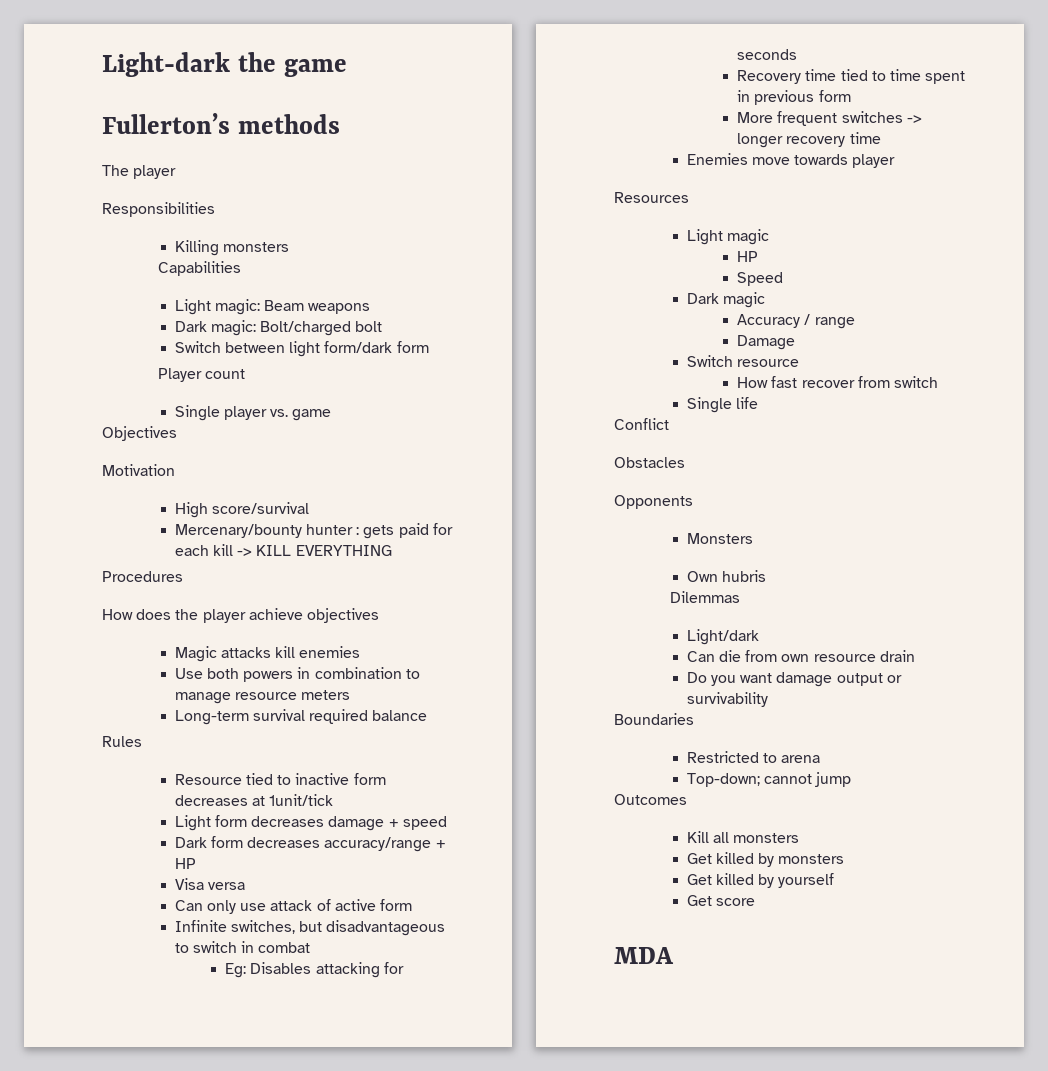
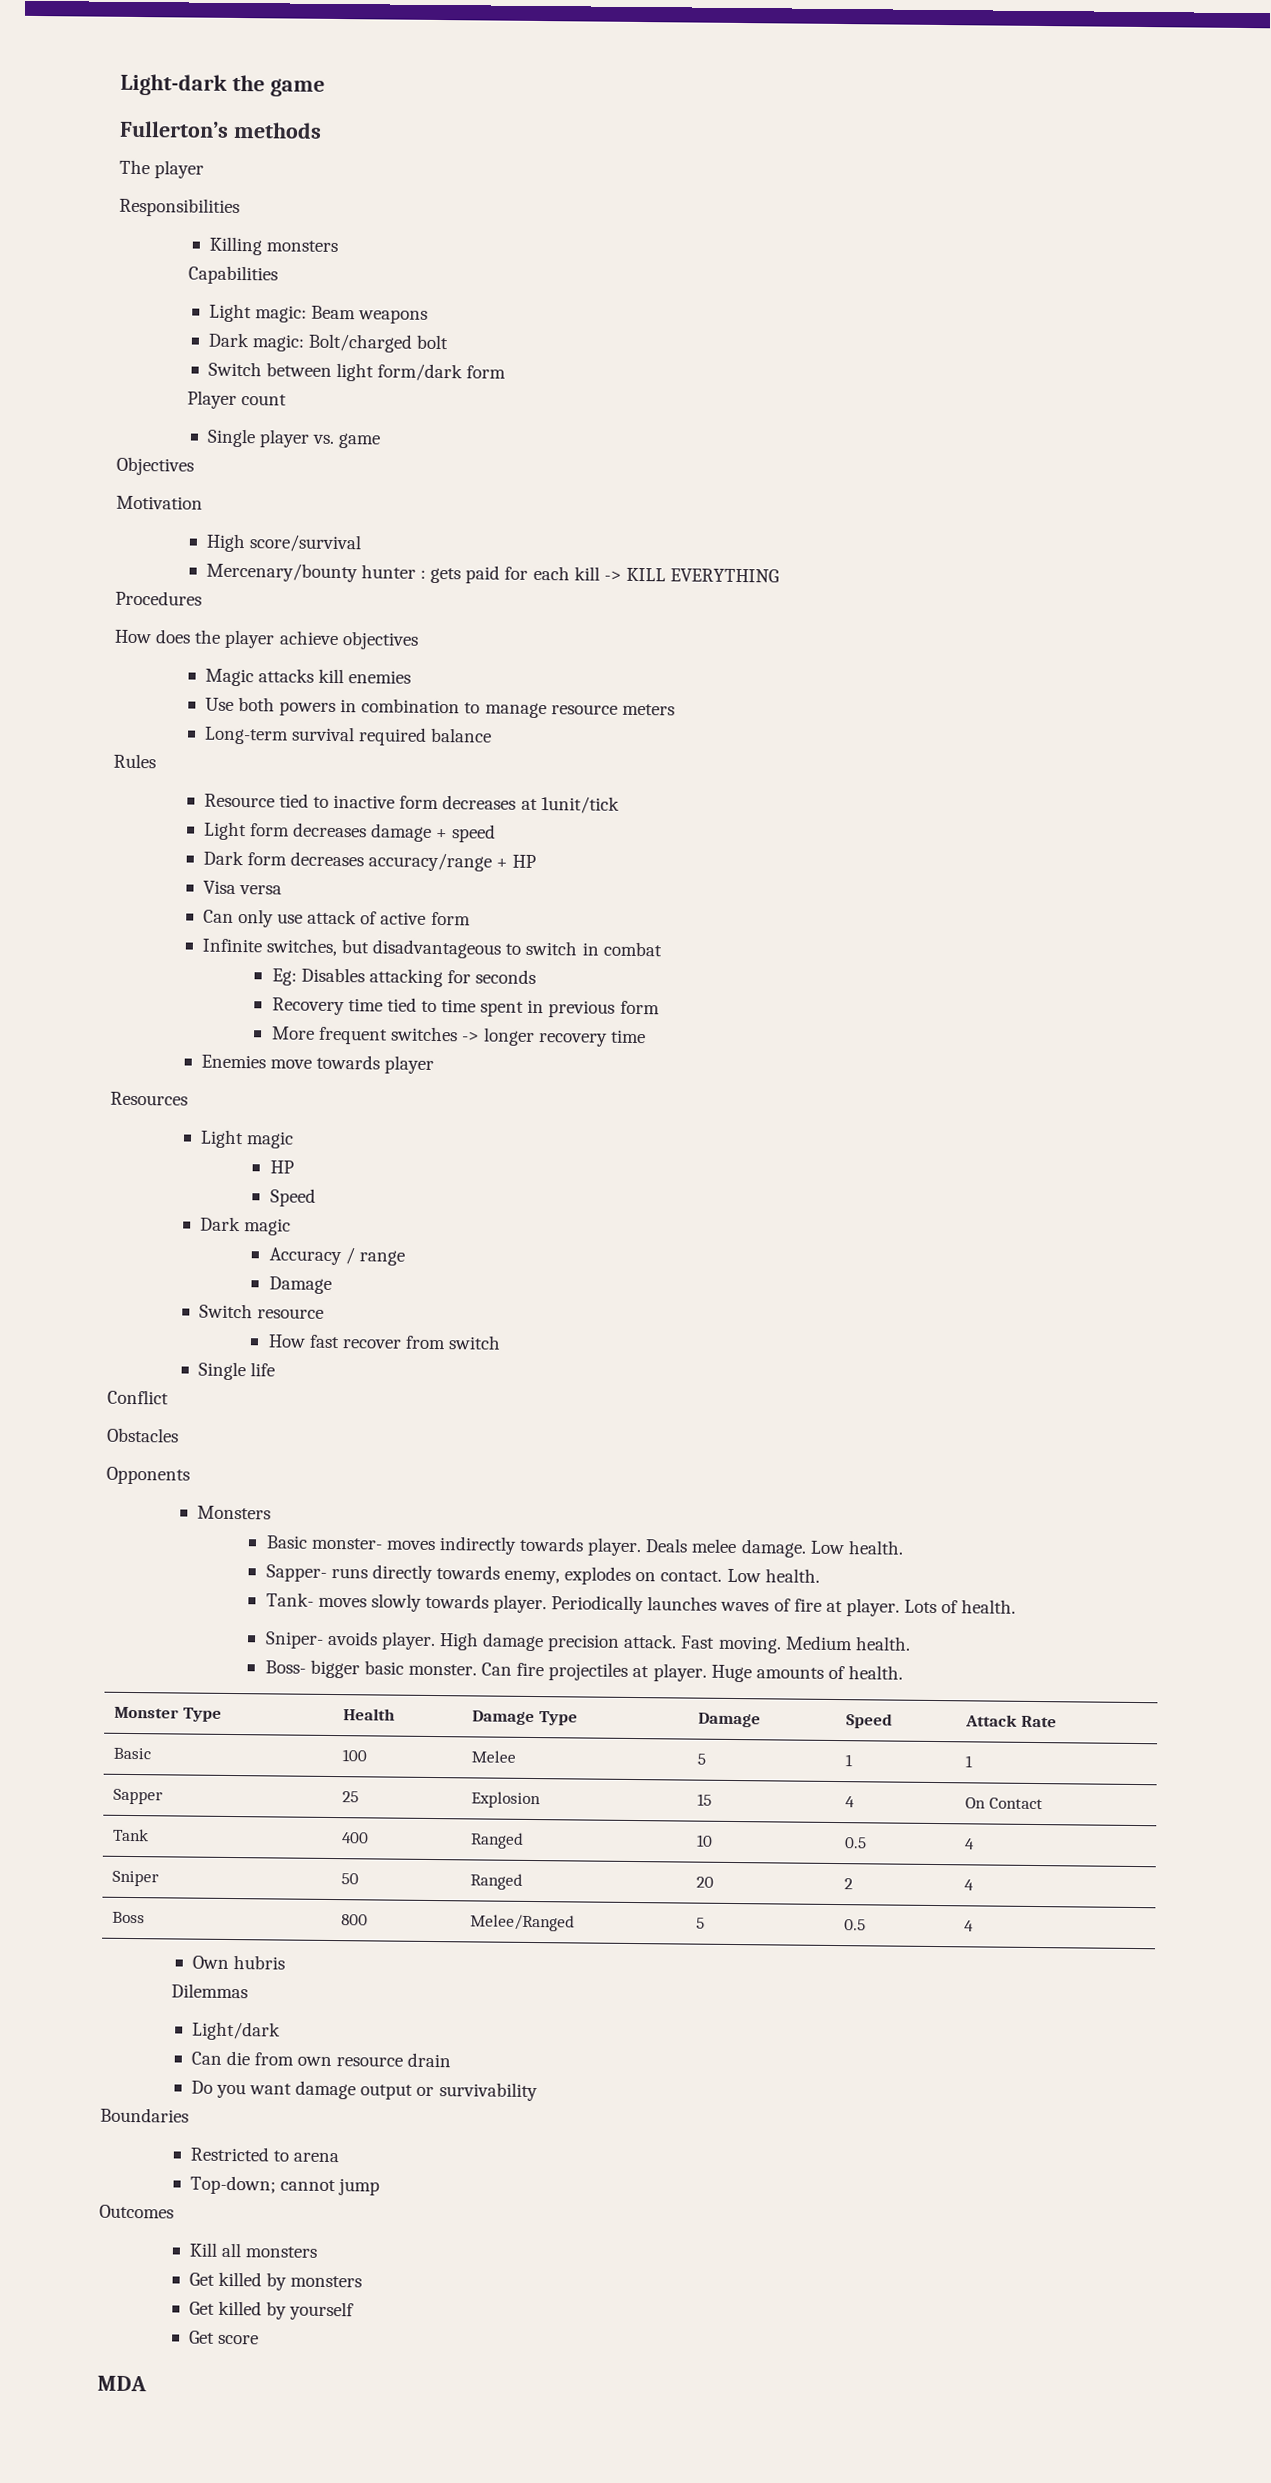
(753, 538) none -> [265,1535,904,1558] [265,1564,820,1585] [265,1592,1017,1617] [264,1630,911,1654] [264,1659,904,1683] [114,1706,222,1722] [343,1708,396,1721] [472,1710,578,1726] [698,1712,762,1728] [846,1713,894,1729] [965,1714,1057,1728] [113,1747,152,1760] [342,1749,368,1762] [471,1750,517,1763] [697,1753,707,1765] [845,1754,854,1767] [965,1755,974,1768] [113,1788,164,1805] [342,1791,360,1803] [471,1791,542,1809] [697,1793,713,1806] [845,1796,856,1808] [965,1797,1043,1810] [113,1828,150,1842] [342,1832,370,1844] [470,1832,525,1849] [696,1834,714,1847] [844,1837,868,1849] [964,1838,976,1850] [112,1870,160,1887] [341,1873,360,1885] [470,1873,524,1890] [696,1876,715,1888] [844,1878,854,1890] [964,1879,975,1891] [112,1911,146,1924] [341,1914,369,1926] [470,1914,576,1932] [696,1917,706,1929] [844,1919,867,1931] [964,1920,975,1932] // Basic monster- moves indirectly towards player. Deals melee damage. Low health. // Sapper- runs directly towards enemy, explodes on contact. Low health. // Tank- moves slowly towards player. Periodically launches waves of fire at player. Lots of health. // Sniper- avoids player. High damage precision attack. Fast moving. Medium health. // Boss- bigger basic monster. Can fire projectiles at player. Huge amounts of health. // Monster Type | Health | Damage Type | Damage | Speed | Attack Rate // Basic | 100 | Melee | 5 | 1 | 1 // Sapper | 25 | Explosion | 15 | 4 | On Contact // Tank | 400 | Ranged | 10 | 0.5 | 4 // Sniper | 50 | Ranged | 20 | 2 | 4 // Boss | 800 | Melee/Ranged | 5 | 0.5 | 4

